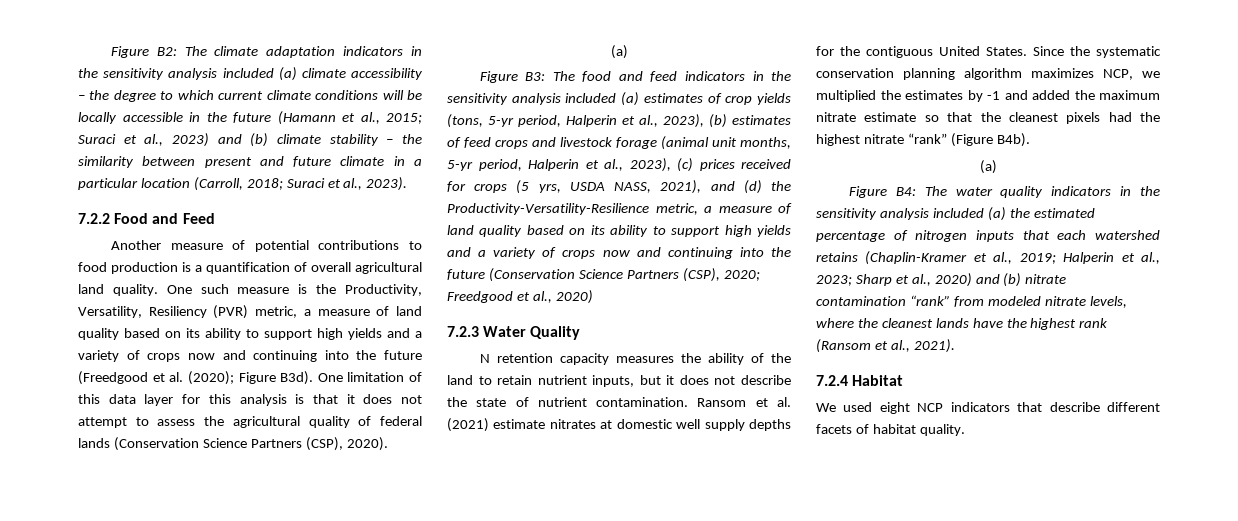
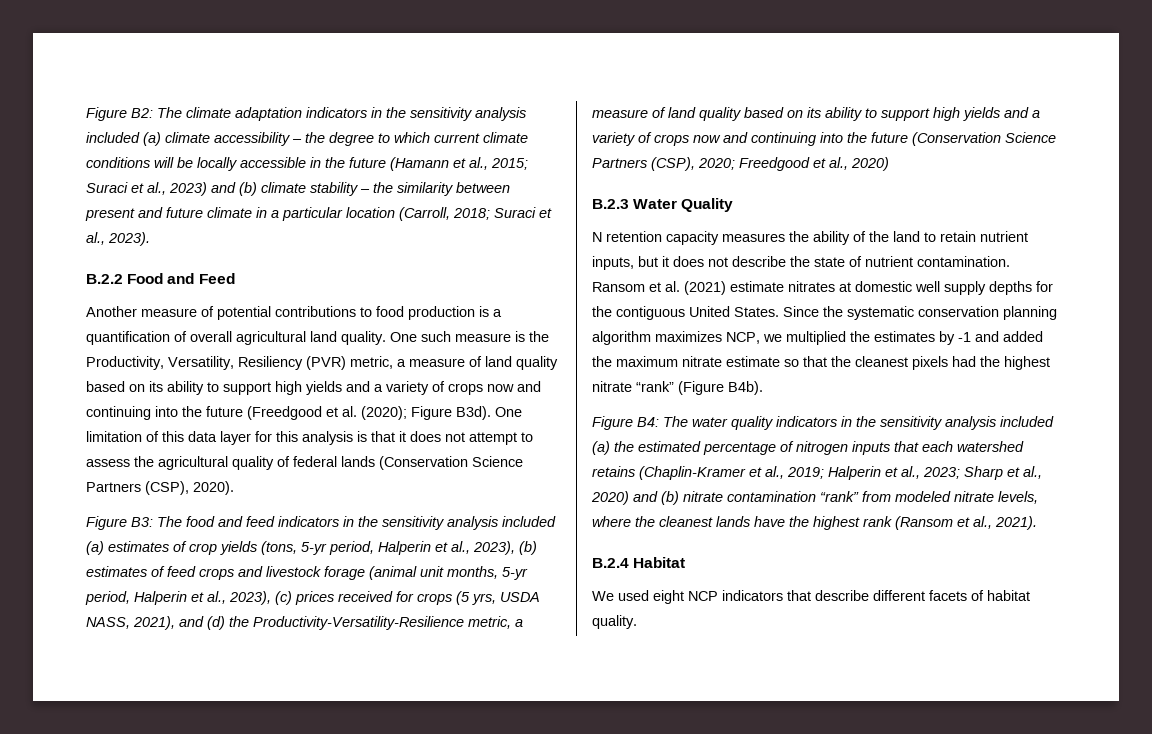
[78,213,110,224] 7.2.2 -> [86,274,123,284] B.2.2
[610,45,628,59] // (a) -> (234, 488) none
[447,326,479,337] 7.2.3 -> [592,199,629,209] B.2.3
[979,160,997,174] // (a) -> (763, 388) none
[816,375,848,386] 7.2.4 -> [592,558,629,568] B.2.4

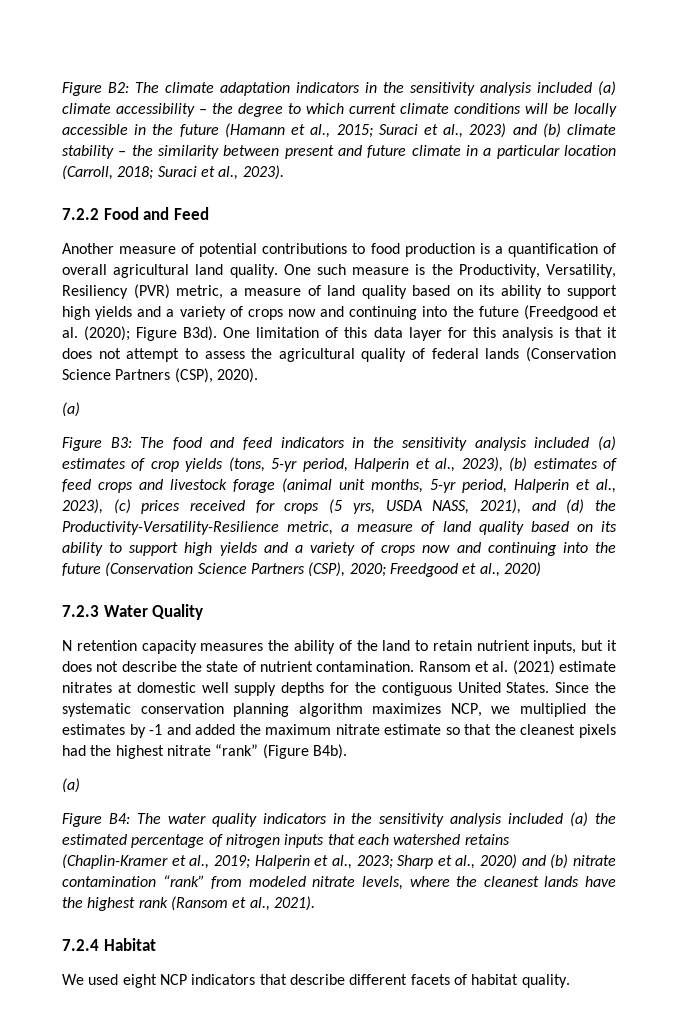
[86,274,123,284] B.2.2 -> [62,208,99,220] 7.2.2
(234, 488) none -> [62,402,80,417] // (a)
[592,199,629,209] B.2.3 -> [62,605,99,617] 7.2.3
(763, 388) none -> [62,778,80,793] // (a)
[592,558,629,568] B.2.4 -> [62,939,99,951] 7.2.4

